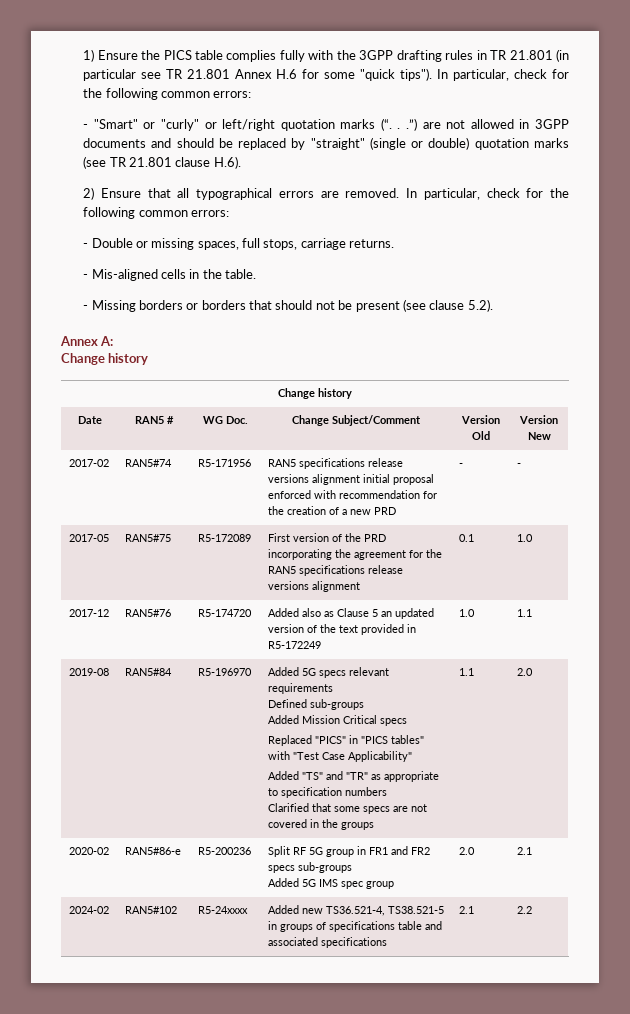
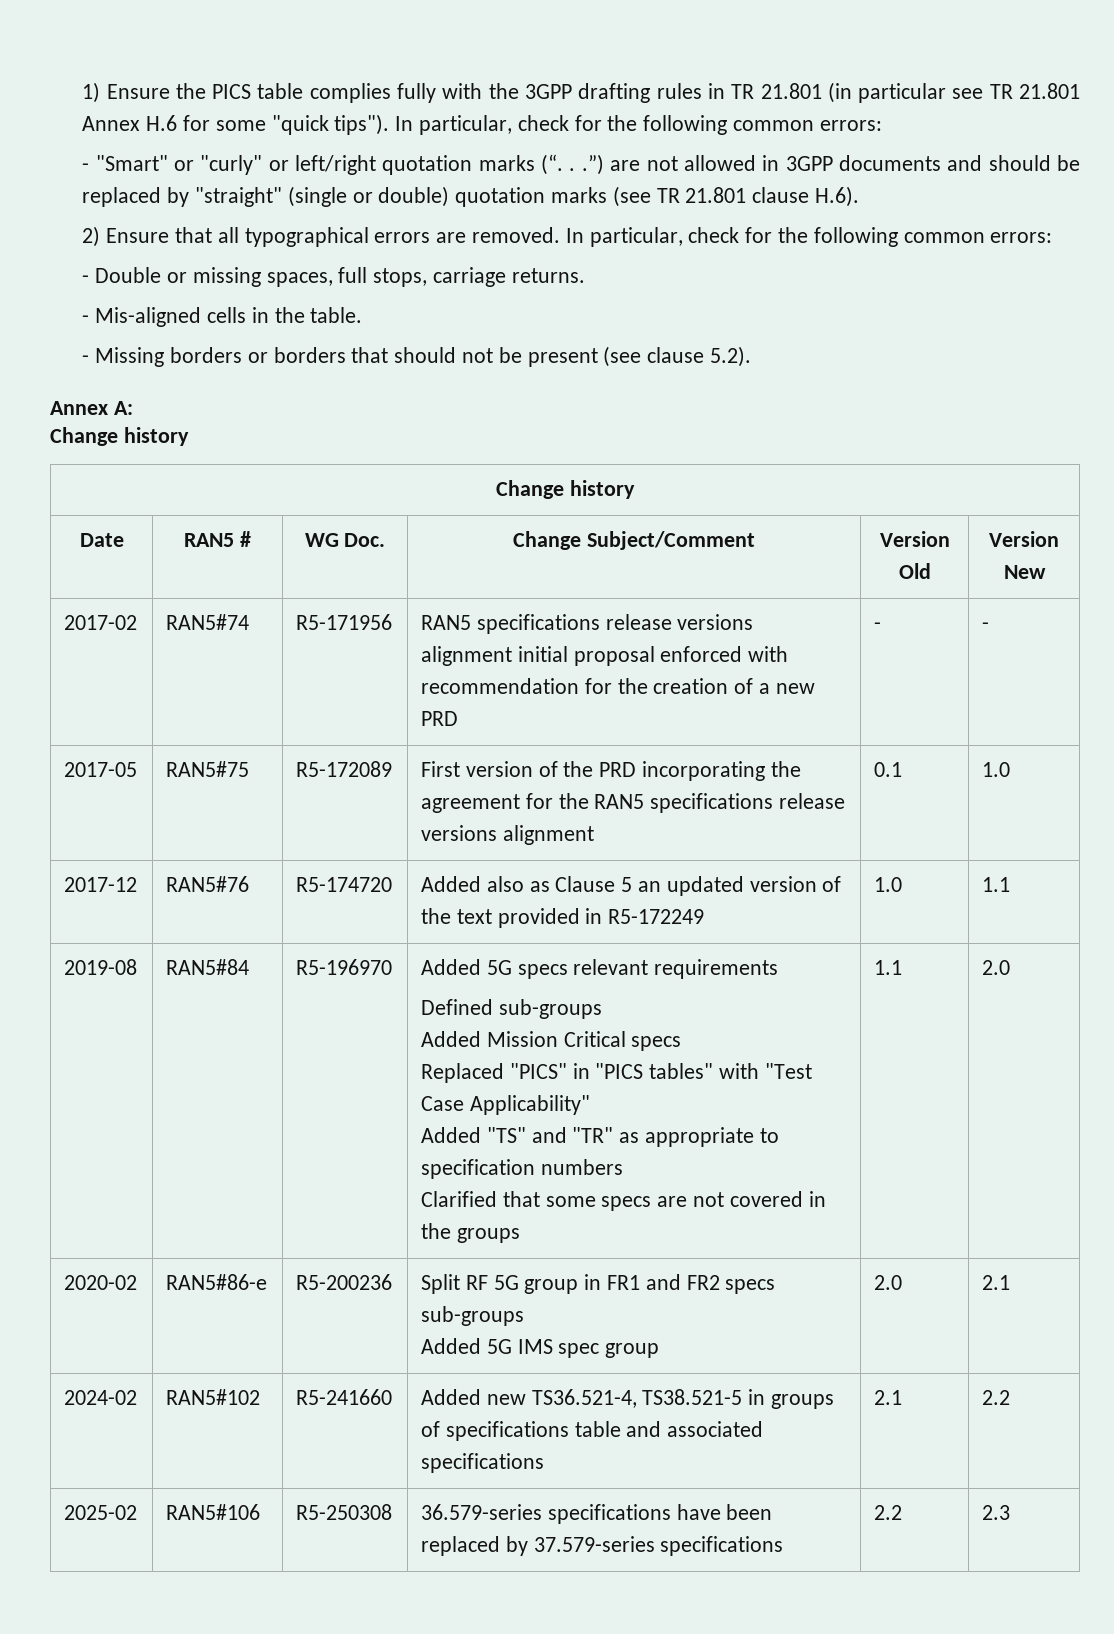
[197,906,248,914] R5-24xxxx -> [296,1389,393,1405] R5-241660
(532, 910) none -> [64,1505,138,1520] [166,1504,261,1520] [296,1504,393,1520] [421,1504,773,1524] [421,1536,784,1556] [874,1505,903,1520] [982,1505,1011,1520] // 2025-02 | RAN5#106 | R5-250308 | 36.579-series specifications have been replaced by 37.579-series specifications | 2.2 | 2.3

